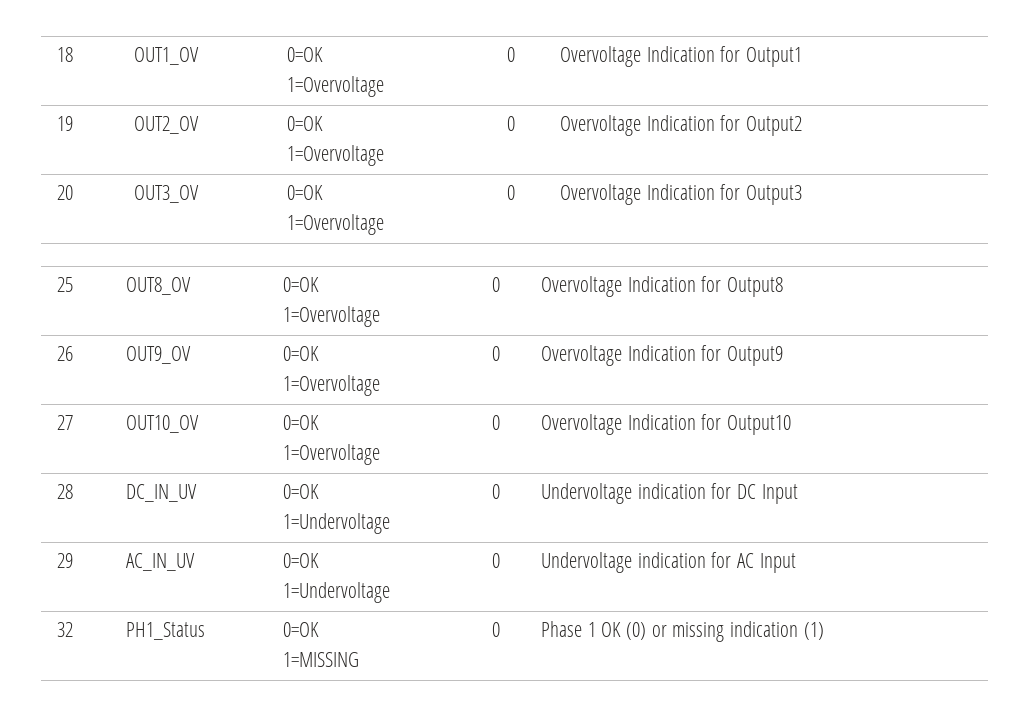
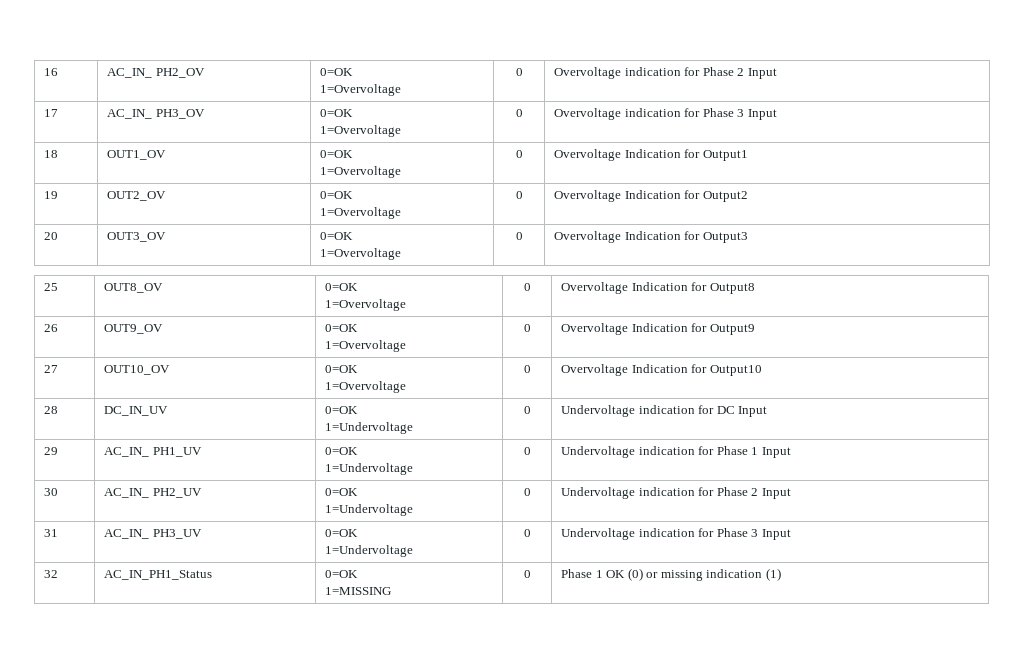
(56, 54) none -> [44,68,59,76] [107,68,205,78] [320,68,354,76] [320,84,402,96] [515,68,523,76] [554,67,777,79] [44,109,59,117] [107,109,205,119] [320,109,354,117] [320,125,402,137] [515,109,523,117] [554,108,777,120] 16 | AC_IN_ PH2_OV | 0=OK // 1=Overvoltage | 0 | Overvoltage indication for Phase 2 Input // 17 | AC_IN_ PH3_OV | 0=OK // 1=Overvoltage | 0 | Overvoltage indication for Phase 3 Input //
[125,553,195,571] [282,553,319,568] [282,582,390,603] [491,553,500,568] [540,552,754,573] AC_IN_UV | 0=OK // 1=Undervoltage | 0 | Undervoltage indication for AC -> [104,447,202,457] [325,447,359,455] [325,463,414,475] [523,447,531,455] [561,446,791,458] [44,488,59,496] [104,488,202,498] [325,488,359,496] [325,504,414,516] [523,488,531,496] [561,487,791,499] [44,529,59,537] [104,529,202,539] [325,529,359,537] [325,545,414,557] [523,529,531,537] [561,528,759,540] AC_IN_ PH1_UV | 0=OK // 1=Undervoltage | 0 | Undervoltage indication for Phase 1 Input // 30 | AC_IN_ PH2_UV | 0=OK // 1=Undervoltage | 0 | Undervoltage indication for Phase 2 Input // 31 | AC_IN_ PH3_UV | 0=OK // 1=Undervoltage | 0 | Undervoltage indication for Phase 3
[125,622,205,640] PH1_Status -> [104,570,213,580] AC_IN_PH1_Status

